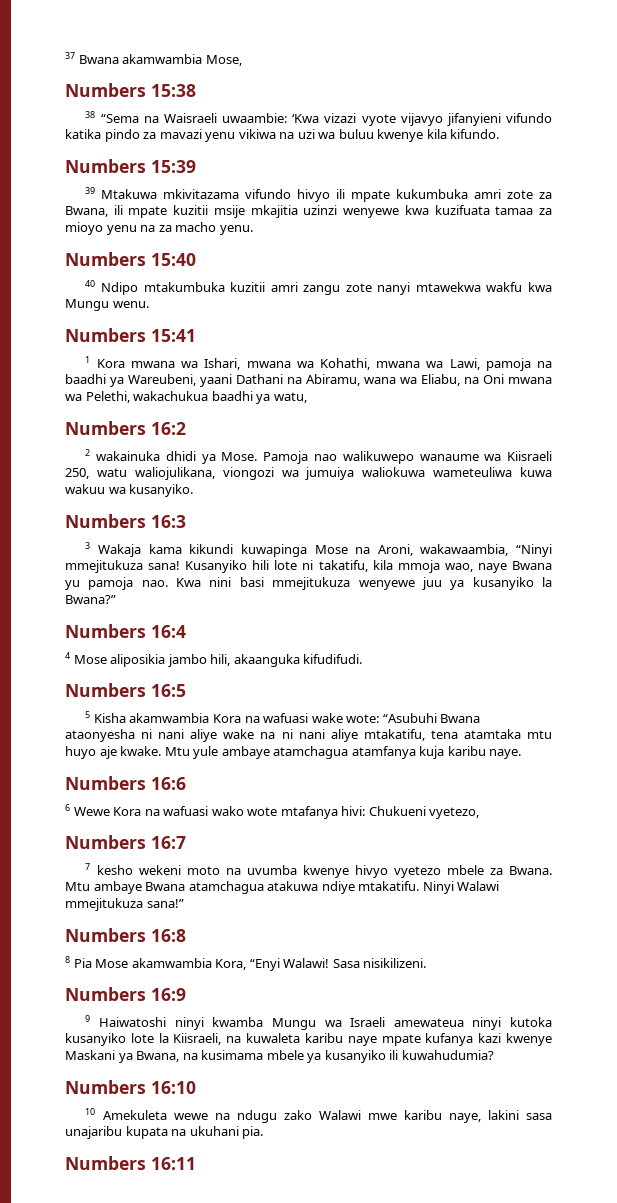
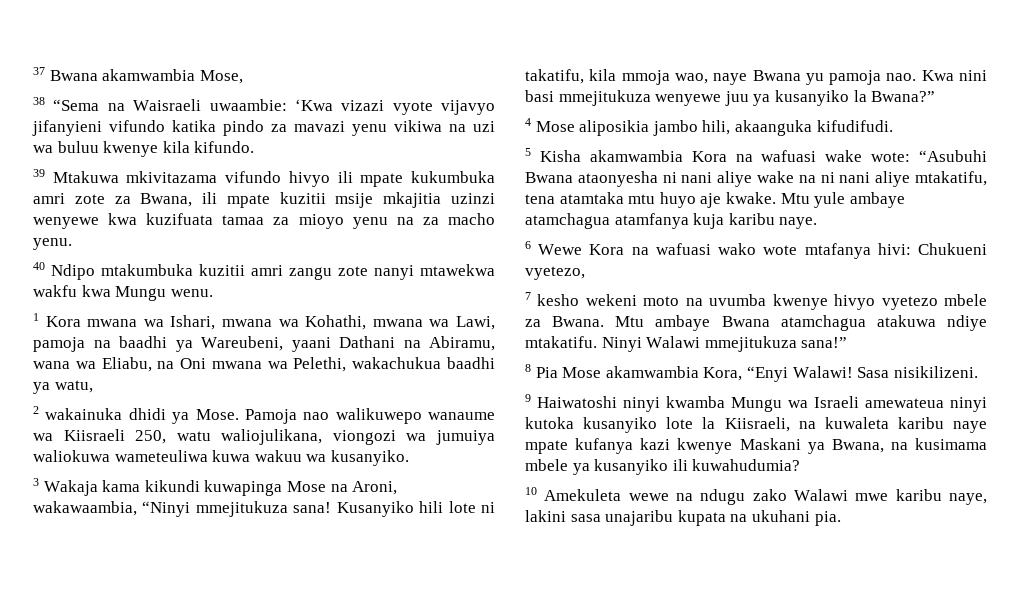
[65,83,196,97] // Numbers 15:38 -> (243, 77) none
[65,159,196,173] // Numbers 15:39 -> (255, 147) none
[65,252,196,266] // Numbers 15:40 -> (72, 244) none
[65,328,196,342] // Numbers 15:41 -> (213, 293) none
[65,421,186,435] // Numbers 16:2 -> (93, 386) none
[65,514,186,528] // Numbers 16:3 -> (409, 458) none
[65,624,186,638] // Numbers 16:4 -> (936, 96) none
[65,683,186,697] // Numbers 16:5 -> (893, 126) none
[65,776,186,790] // Numbers 16:6 -> (818, 223) none
[65,835,186,849] // Numbers 16:7 -> (585, 273) none
[65,928,186,942] // Numbers 16:8 -> (848, 342) none
[65,987,186,1001] // Numbers 16:9 -> (978, 372) none
[65,1080,196,1094] // Numbers 16:10 -> (801, 465) none
[65,1156,196,1170] // Numbers 16:11 -> (841, 518) none

